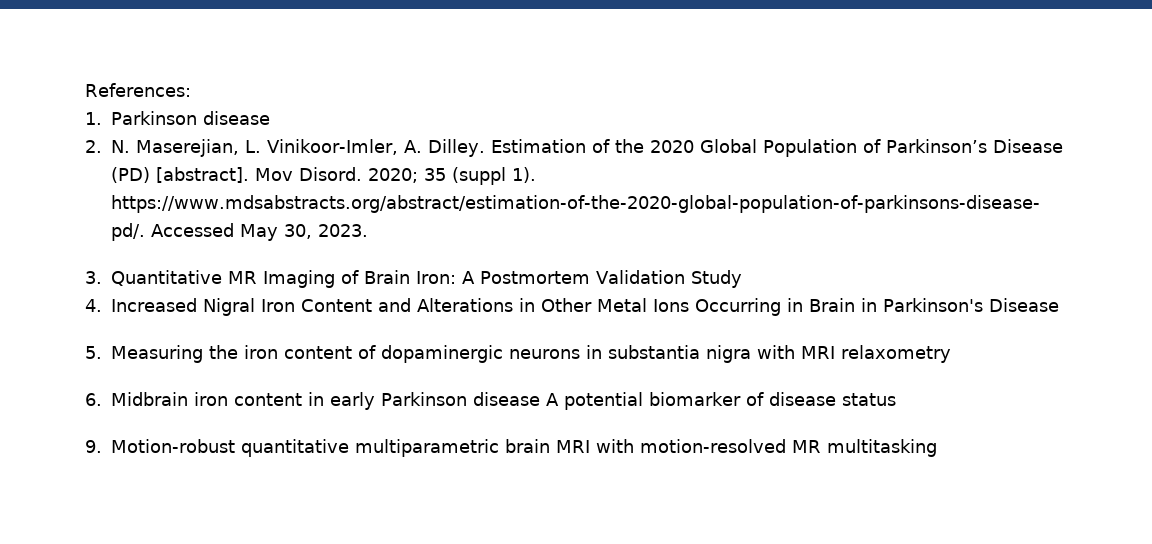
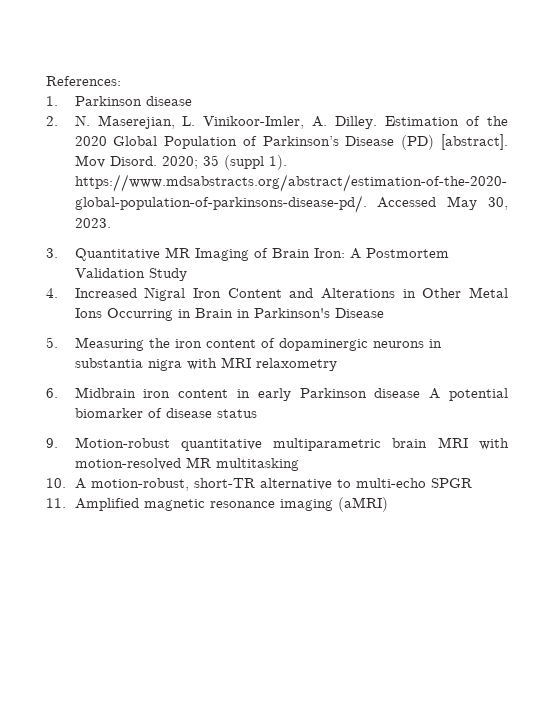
(937, 448) none -> [46,478,472,491] [46,497,388,512] // 10. A motion-robust, short-TR alternative to multi-echo SPGR // 11. Amplified magnetic resonance imaging (aMRI)

